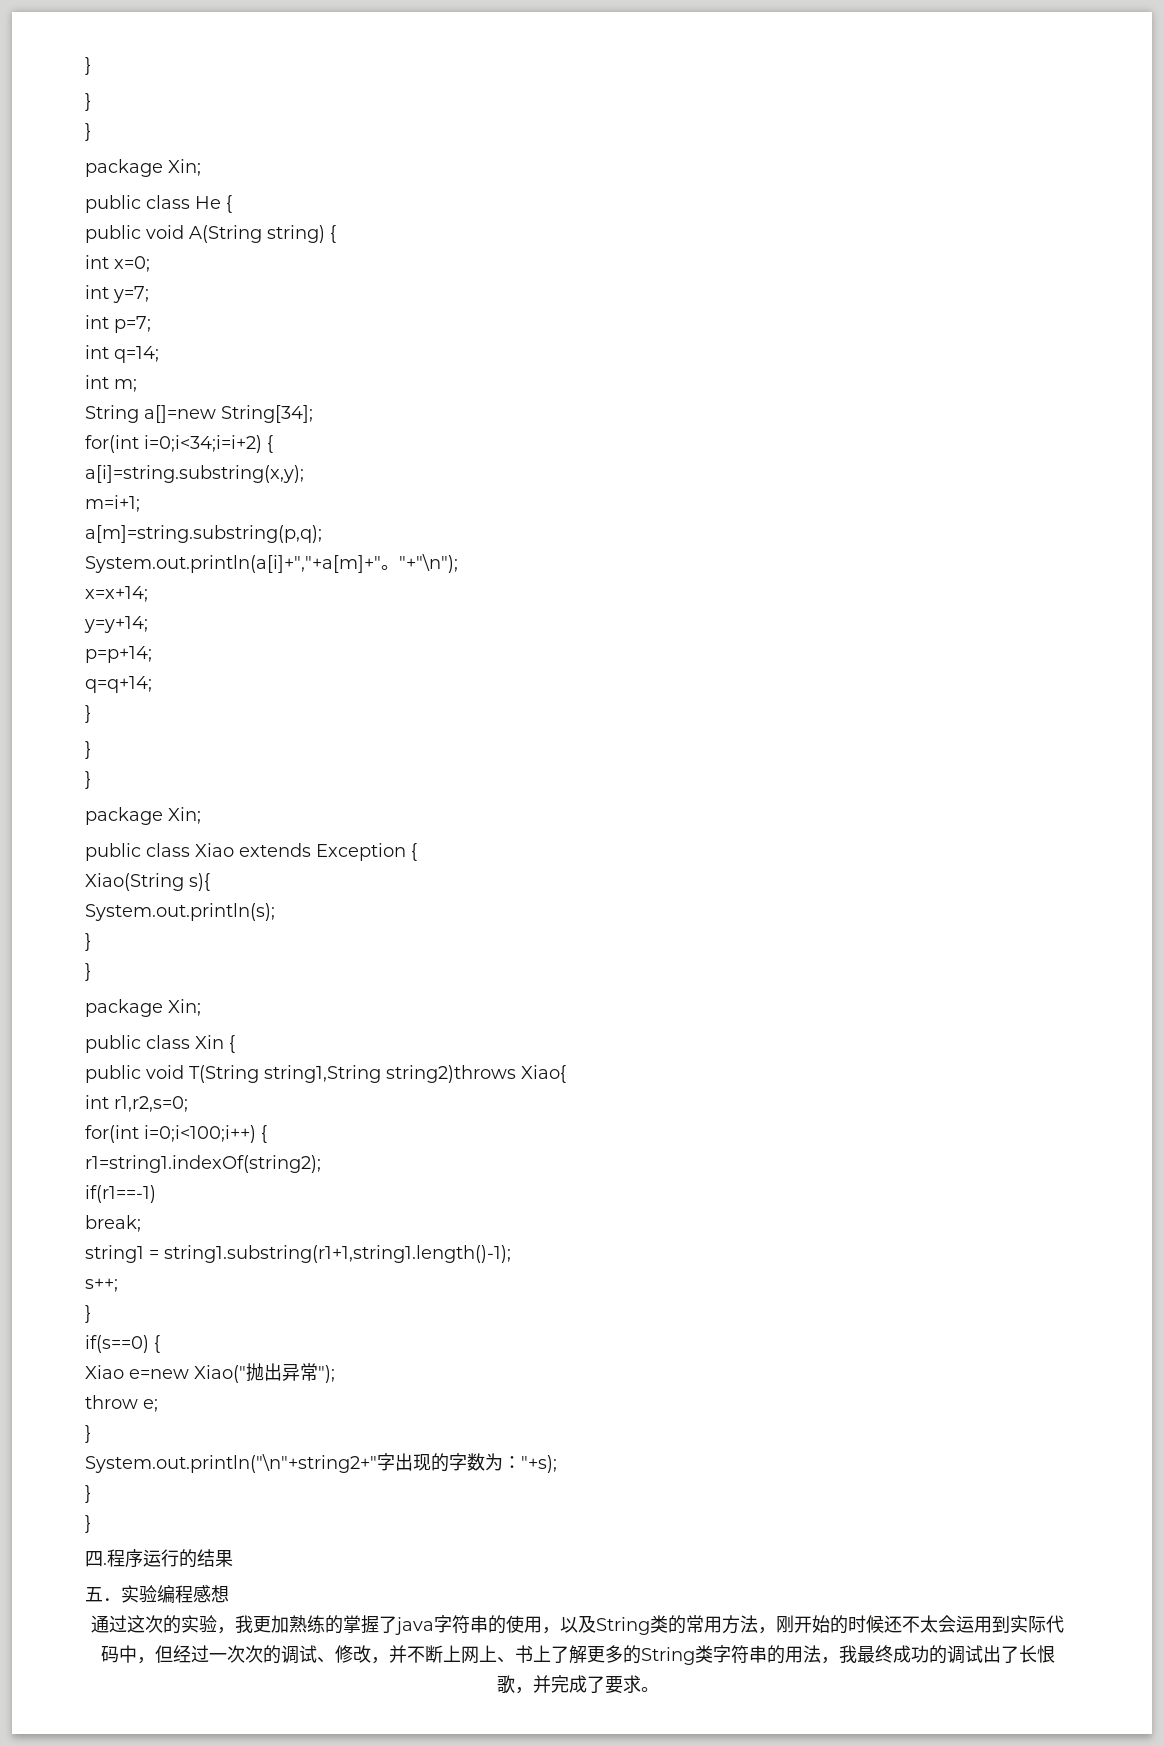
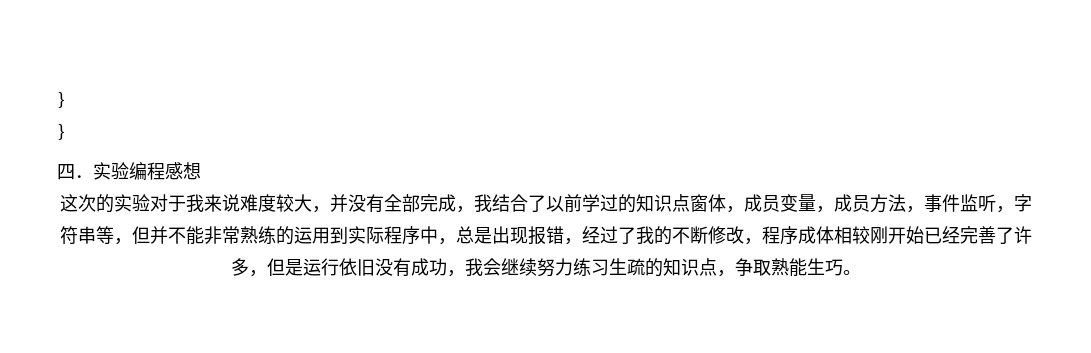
[85,57,91,75] [85,93,91,111] [85,123,91,141] [85,159,201,177] [85,195,232,213] [85,225,336,243] [85,255,150,272] [85,285,149,303] [85,315,151,333] [85,345,159,363] [85,375,137,392] [85,405,313,423] [85,435,273,453] [85,465,304,483] [85,495,140,512] [85,525,322,543] [85,554,458,573] [85,586,148,602] [84,616,148,633] [85,646,152,663] [85,676,152,693] [85,705,91,723] [85,741,91,759] [85,771,91,789] [85,807,201,825] [85,843,417,861] [85,873,210,891] [85,903,275,921] [85,933,91,951] [85,963,91,981] [85,999,201,1017] [85,1035,235,1053] [85,1065,566,1083] [85,1095,188,1112] [85,1125,267,1143] [85,1155,321,1173] [85,1185,156,1203] [85,1215,141,1232] [85,1245,511,1263] [85,1278,118,1292] [85,1305,91,1323] [85,1335,160,1353] [85,1363,335,1383] [85,1395,158,1412] [85,1425,91,1443] [85,1453,557,1473] [85,1485,91,1503] [85,1515,91,1533] [85,1549,233,1568] [85,1587,103,1602] } // } // } // package Xin; // public class He { // public void A(String string) { // int x=0; // int y=7; // int p=7; // int q=14; // int m; // String a[]=new String[34]; // for(int i=0;i<34;i=i+2) { // a[i]=string.substring(x,y); // m=i+1; // a[m]=string.substring(p,q); // System.out.println(a[i]+","+a[m]+"。"+"\n"); // x=x+14; // y=y+14; // p=p+14; // q=q+14; // } // } // } // package Xin; // public class Xiao extends Exception { // Xiao(String s){ // System.out.println(s); // } // } // package Xin; // public class Xin { // public void T(String string1,String string2)throws Xiao{ // int r1,r2,s=0; // for(int i=0;i<100;i++) { // r1=string1.indexOf(string2); // if(r1==-1) // break; // string1 = string1.substring(r1+1,string1.length()-1); // s++; // } // if(s==0) { // Xiao e=new Xiao("抛出异常"); // throw e; // } // System.out.println("\n"+string2+"字出现的字数为："+s); // } // } // 四.程序运行的结果 // 五 -> [57,92,66,108] [57,124,66,140] [57,164,75,180] } // } // 四
[91,1615,127,1633] 通过 -> (201, 171) none
[217,1615,1064,1635] [100,1645,1055,1665] [496,1675,641,1694] ，我更加熟练的掌握了java字符串的使用，以及String类的常用方法，刚开始的时候还不太会运用到实际代码中，但经过一次次的调试、修改，并不断上网上、书上了解更多的String类字符串的用法，我最终成功的调试出了长恨歌，并完成了要求 -> [149,194,1032,213] [59,226,1032,245] [230,258,843,277] 对于我来说难度较大，并没有全部完成，我结合了以前学过的知识点窗体，成员变量，成员方法，事件监听，字符串等，但并不能非常熟练的运用到实际程序中，总是出现报错，经过了我的不断修改，程序成体相较刚开始已经完善了许多，但是运行依旧没有成功，我会继续努力练习生疏的知识点，争取熟能生巧

